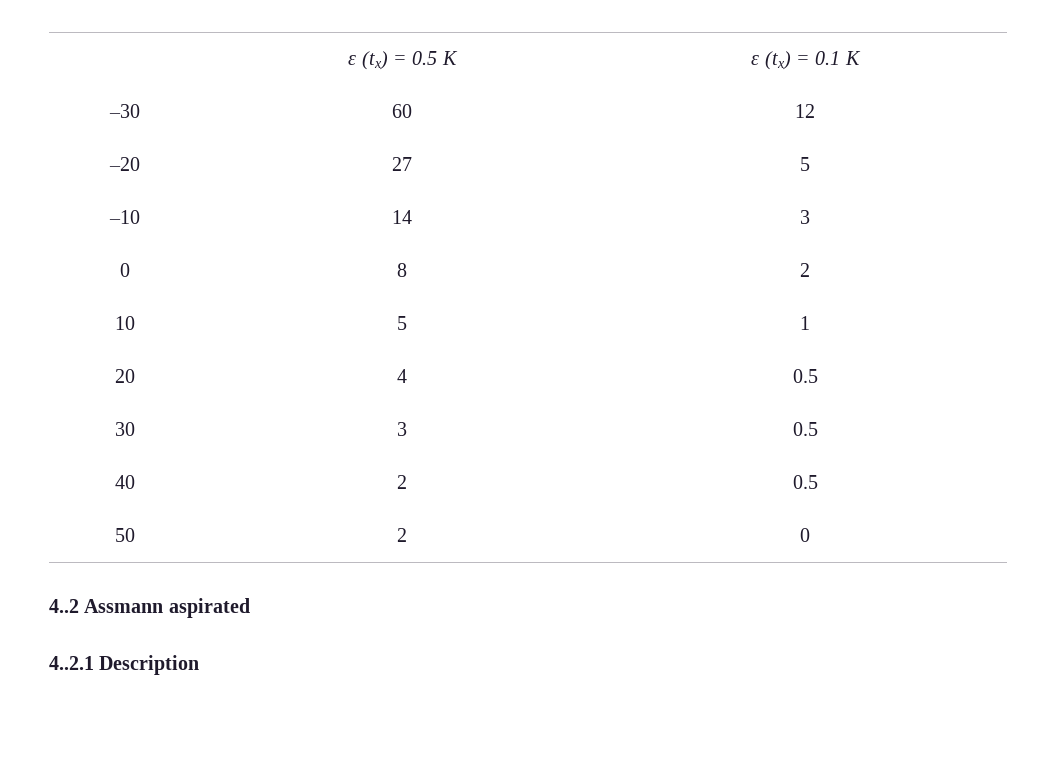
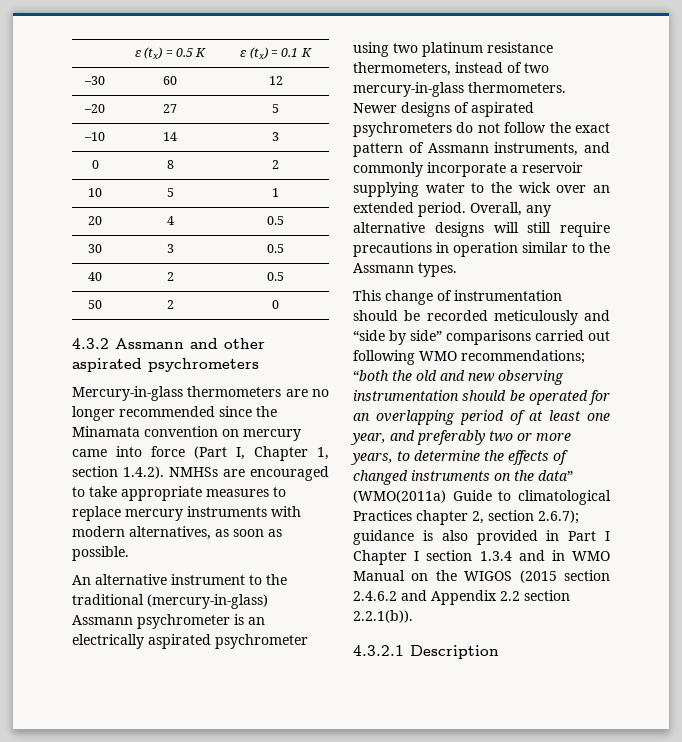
[49,598,250,618] [49,656,94,670] 4..2 Assmann aspirated // 4..2.1 -> [72,338,265,349] [72,358,259,372] [72,386,329,401] [72,406,277,421] [72,426,301,441] [72,446,329,461] [72,466,329,481] [72,486,286,501] [72,506,301,521] [72,526,282,540] [72,546,129,561] [72,574,287,585] [72,594,268,609] [72,614,265,629] [72,634,308,649] [353,42,553,57] [353,62,549,76] [353,82,566,97] [353,102,534,117] [353,122,610,137] [353,142,610,157] [353,162,583,177] [353,182,610,197] [353,202,551,217] [353,222,610,237] [353,242,610,257] [353,263,457,277] [353,290,562,305] [353,310,610,325] [353,330,610,345] [353,350,585,365] [353,370,564,385] [353,390,610,405] [353,410,610,425] [350,430,571,445] [350,450,568,465] [353,470,573,485] [353,490,611,505] [353,510,579,525] [353,530,610,545] [353,550,610,565] [353,570,610,583] [353,590,570,605] [353,610,413,623] [353,645,404,656] 4.3.2 Assmann and other aspirated psychrometers // Mercury-in-glass thermometers are no longer recommended since the Minamata convention on mercury came into force (Part I, Chapter 1, section 1.4.2). NMHSs are encouraged to take appropriate measures to replace mercury instruments with modern alternatives, as soon as possible. // An alternative instrument to the traditional (mercury-in-glass) Assmann psychrometer is an electrically aspirated psychrometer using two platinum resistance thermometers, instead of two mercury-in-glass thermometers. Newer designs of aspirated psychrometers do not follow the exact pattern of Assmann instruments, and commonly incorporate a reservoir supplying water to the wick over an extended period. Overall, any alternative designs will still require precautions in operation similar to the Assmann types. // This change of instrumentation should be recorded meticulously and “side by side” comparisons carried out following WMO recommendations; “both the old and new observing instrumentation should be operated for an overlapping period of at least one year, and preferably two or more years, to determine the effects of changed instruments on the data” (WMO(2011a) Guide to climatological Practices chapter 2, section 2.6.7); guidance is also provided in Part I Chapter I section 1.3.4 and in WMO Manual on the WIGOS (2015 section 2.4.6.2 and Appendix 2.2 section 2.2.1(b)). // 4.3.2.1

